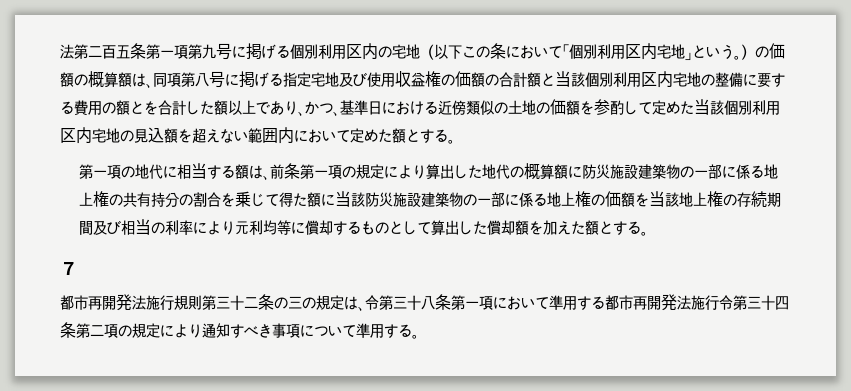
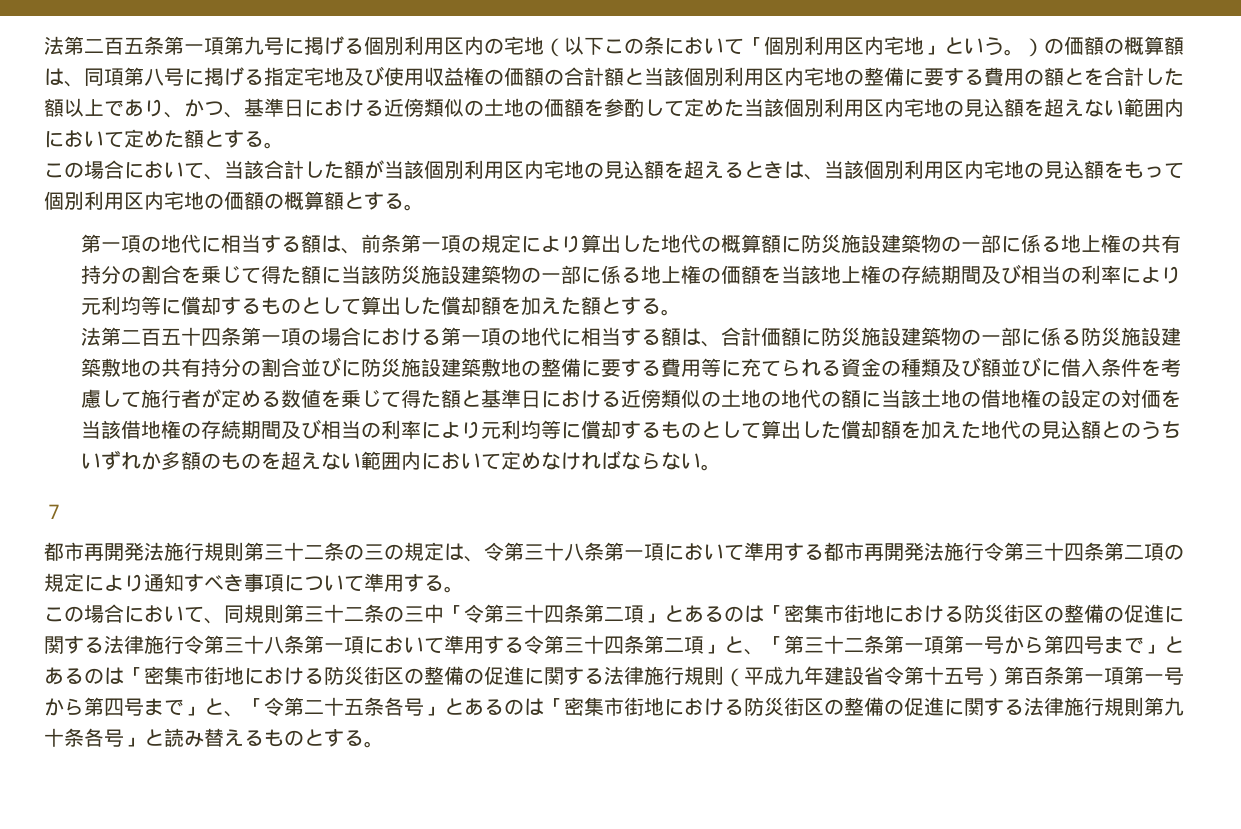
(455, 141) none -> [44,160,1184,180] [44,191,424,211] // この場合において、当該合計した額が当該個別利用区内宅地の見込額を超えるときは、当該個別利用区内宅地の見込額をもって個別利用区内宅地の価額の概算額とする。
(649, 233) none -> [81,327,1182,347] [81,357,1182,377] [81,389,1182,408] [81,419,1182,440] [81,450,722,471] // 法第二百五十四条第一項の場合における第一項の地代に相当する額は、合計価額に防災施設建築物の一部に係る防災施設建築敷地の共有持分の割合並びに防災施設建築敷地の整備に要する費用等に充てられる資金の種類及び額並びに借入条件を考慮して施行者が定める数値を乗じて得た額と基準日における近傍類似の土地の地代の額に当該土地の借地権の設定の対価を当該借地権の存続期間及び相当の利率により元利均等に償却するものとして算出した償却額を加えた地代の見込額とのうちいずれか多額のものを超えない範囲内において定めなければならない。
(419, 336) none -> [44,604,1184,624] [44,635,1184,655] [44,666,1184,687] [44,697,1184,717] [44,728,384,748] // この場合において、同規則第三十二条の三中「令第三十四条第二項」とあるのは「密集市街地における防災街区の整備の促進に関する法律施行令第三十八条第一項において準用する令第三十四条第二項」と、「第三十二条第一項第一号から第四号まで」とあるのは「密集市街地における防災街区の整備の促進に関する法律施行規則（平成九年建設省令第十五号）第百条第一項第一号から第四号まで」と、「令第二十五条各号」とあるのは「密集市街地における防災街区の整備の促進に関する法律施行規則第九十条各号」と読み替えるものとする。

